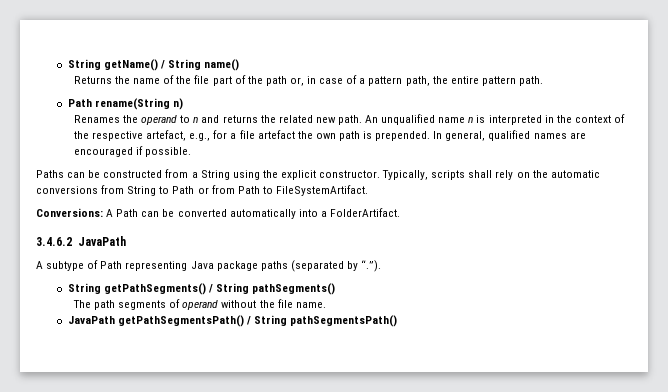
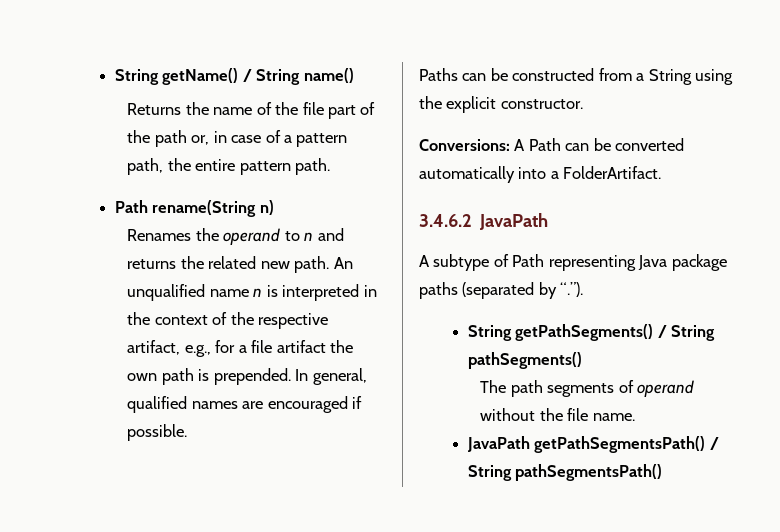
[146,130,187,141] artefact, -> [127,340,181,355] artifact,
[257,130,295,139] artefact -> [276,340,326,353] artifact
[382,170,600,180] [36,185,368,196] Typically, scripts shall rely on the automatic conversions from String to Path or from Path to FileSystemArtifact. -> (583, 104) none

